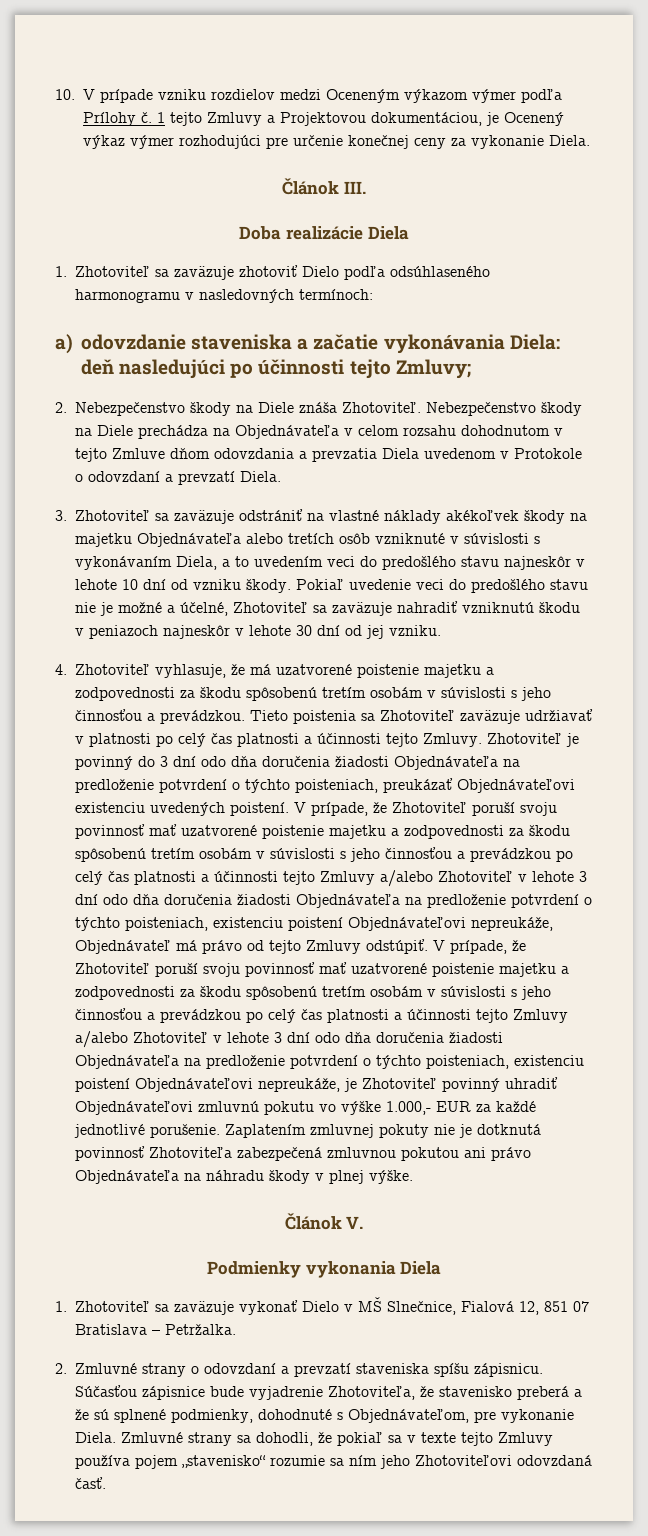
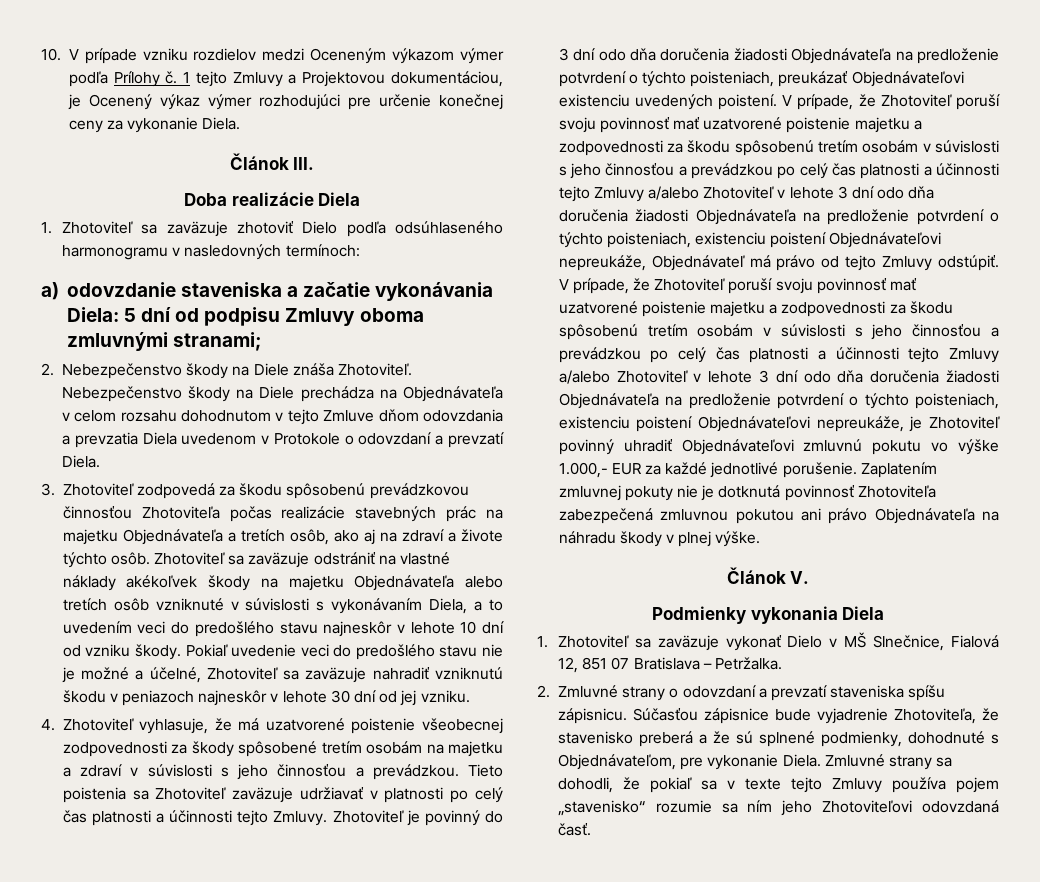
[81,359,471,379] deň nasledujúci po účinnosti tejto Zmluvy; -> [123,307,424,326] [66,332,262,351] 5 dní od podpisu Zmluvy oboma zmluvnými stranami;
(151, 515) none -> [136,483,469,499] [62,506,503,522] [62,529,503,545] [62,552,226,568] zodpovedá za škodu spôsobenú prevádzkovou činnosťou Zhotoviteľa počas realizácie stavebných prác na majetku Objednávateľa a tretích osôb, ako aj na zdraví a živote týchto osôb. Zhotoviteľ
[424,664,495,678] [75,687,424,701] majetku a zodpovednosti za škodu spôsobenú tretím osobám -> [422,718,503,734] [62,741,504,757] [62,764,122,777] všeobecnej zodpovednosti za škody spôsobené tretím osobám na majetku a zdraví

